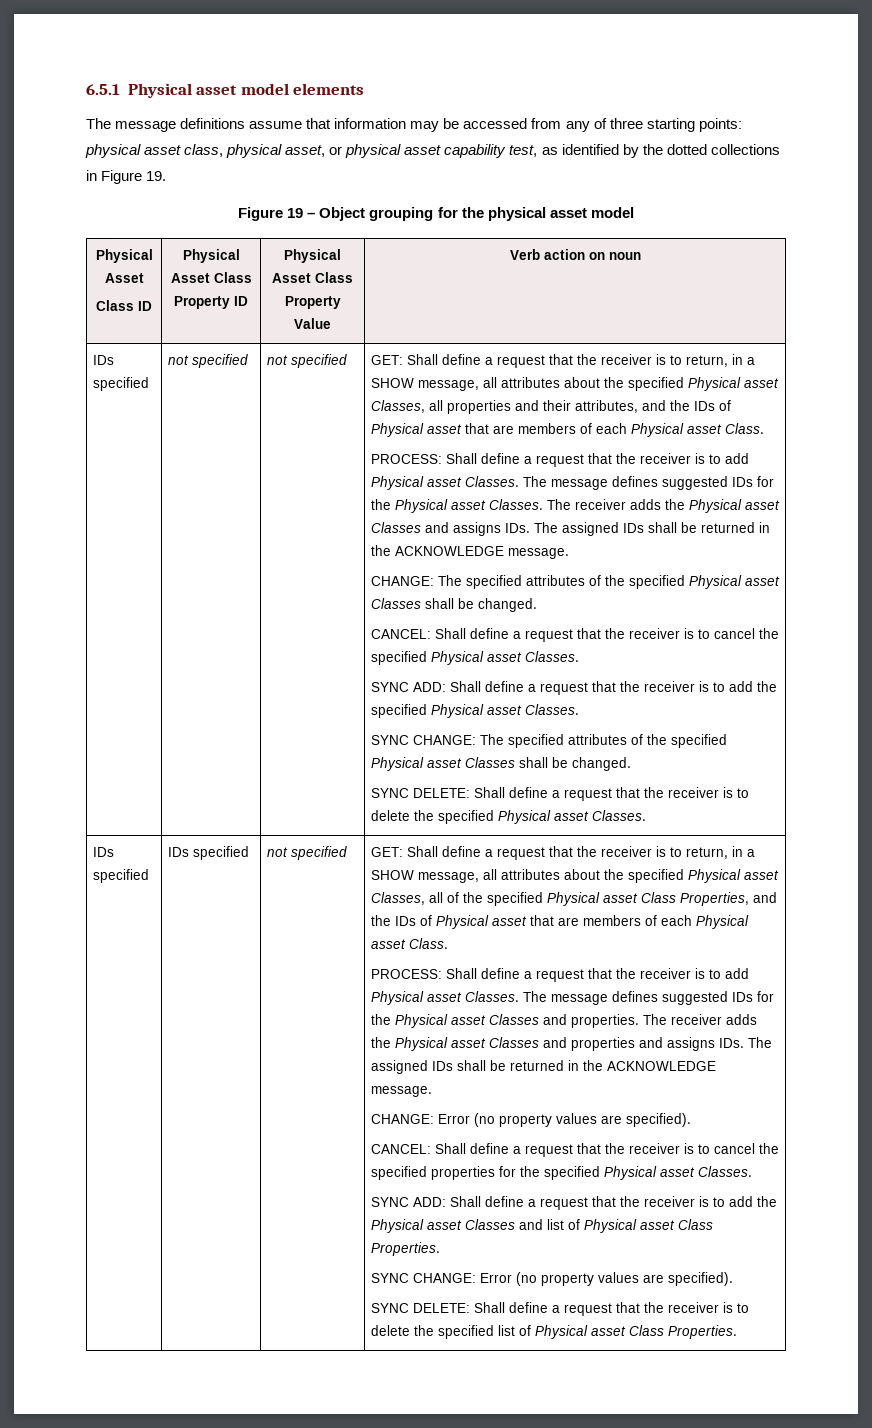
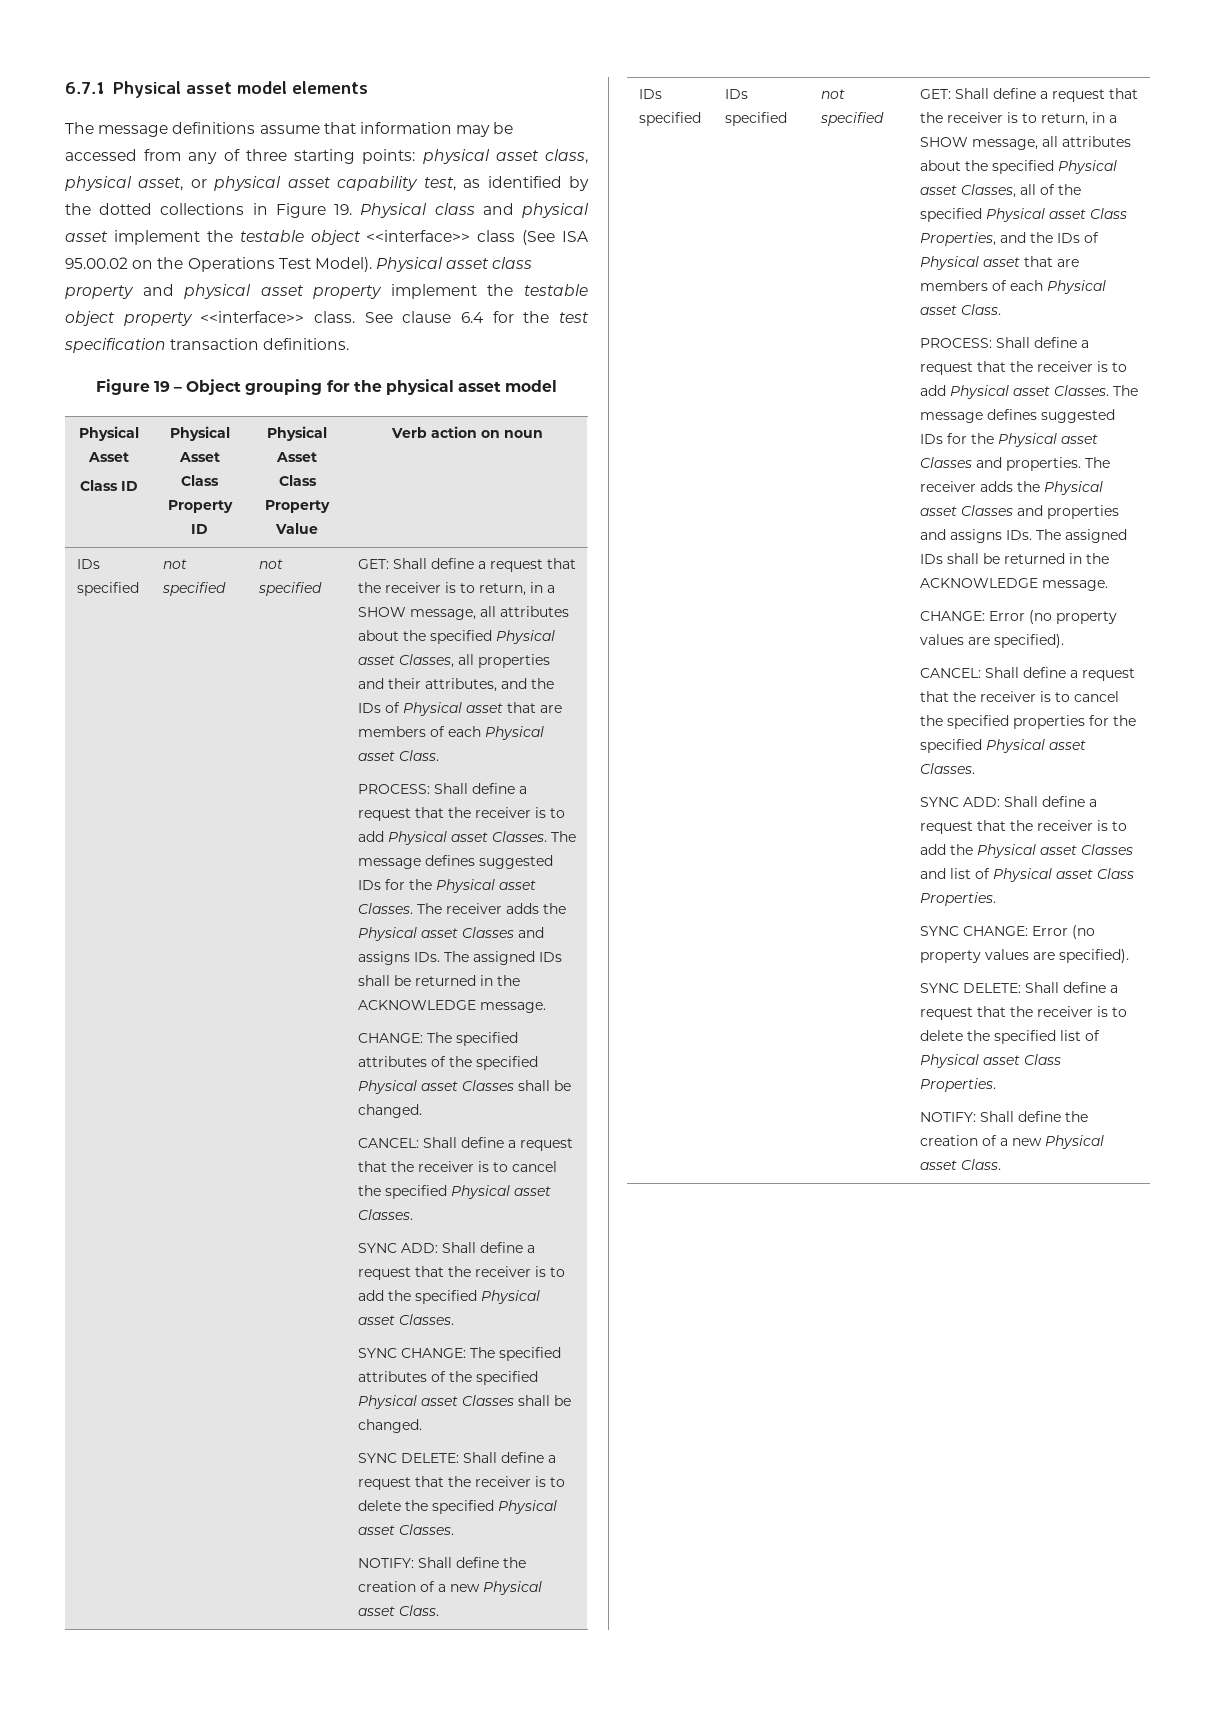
[86,84,120,95] 6.5.1 -> [65,82,105,94] 6.7.1
(167, 176) none -> [360,203,589,218] [65,230,589,245] [65,257,533,272] [65,284,588,299] [65,311,590,326] [64,338,350,353] Physical class and physical asset implement the testable object <<interface>> class (See ISA 95.00.02 on the Operations Test Model). Physical asset class property and physical asset property implement the testable object property <<interface>> class. See clause 6.4 for the test specification transaction definitions.
(646, 815) none -> [357,1557,526,1568] [357,1581,542,1595] [357,1605,439,1616] // NOTIFY: Shall define the creation of a new Physical asset Class.
(737, 1332) none -> [919,1111,1088,1122] [919,1135,1104,1149] [919,1159,1001,1170] // NOTIFY: Shall define the creation of a new Physical asset Class.

